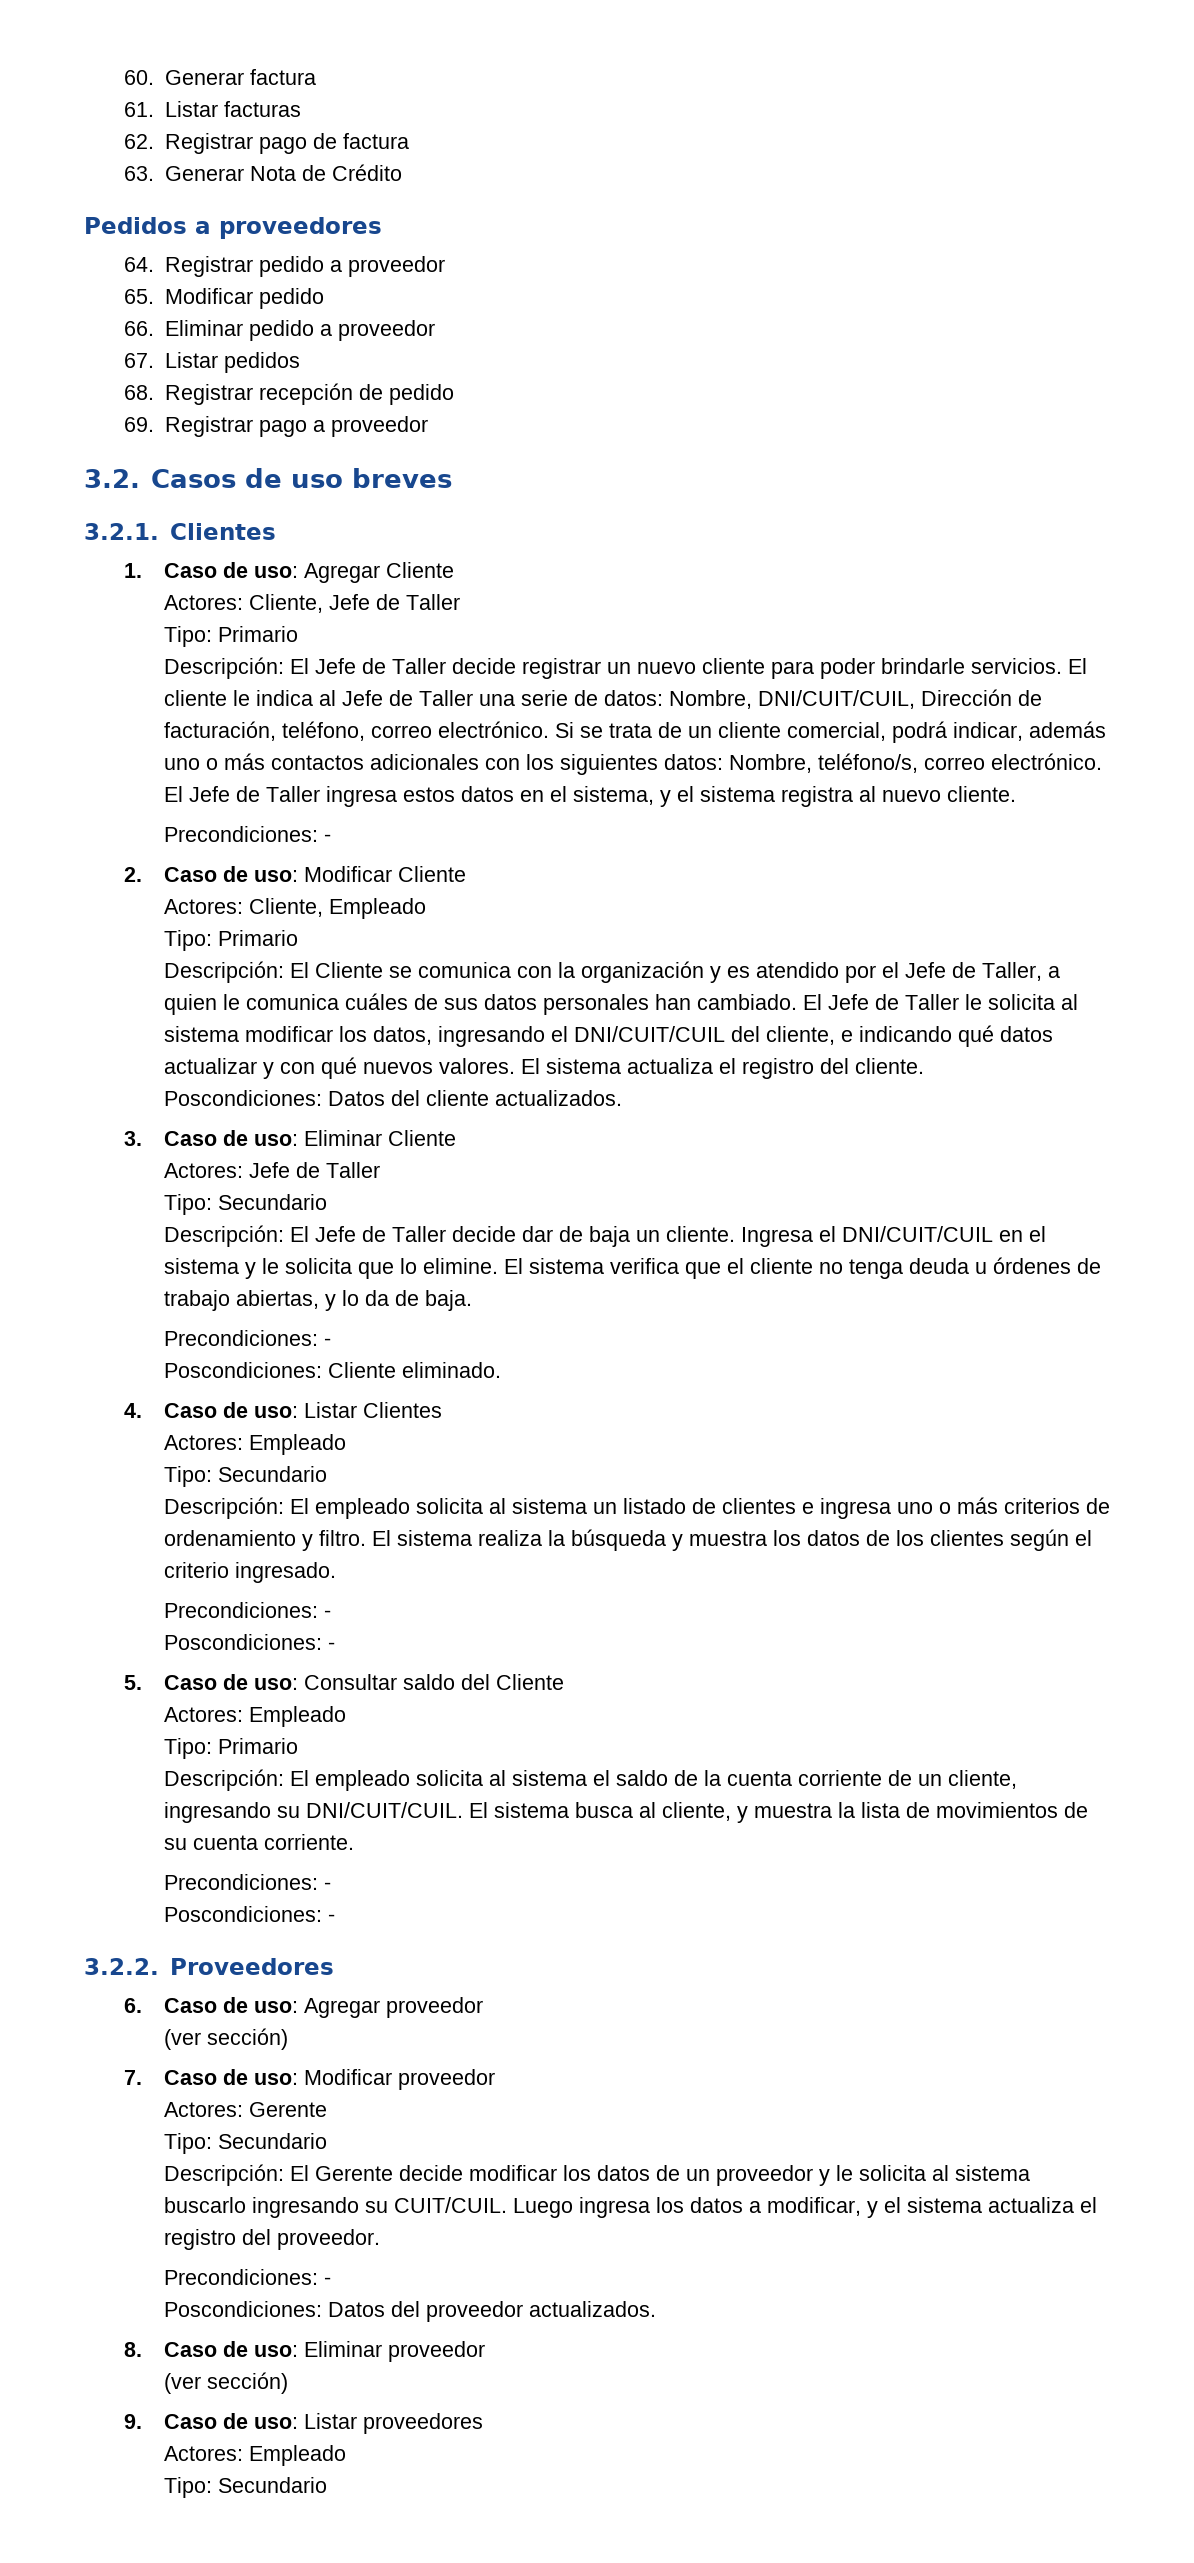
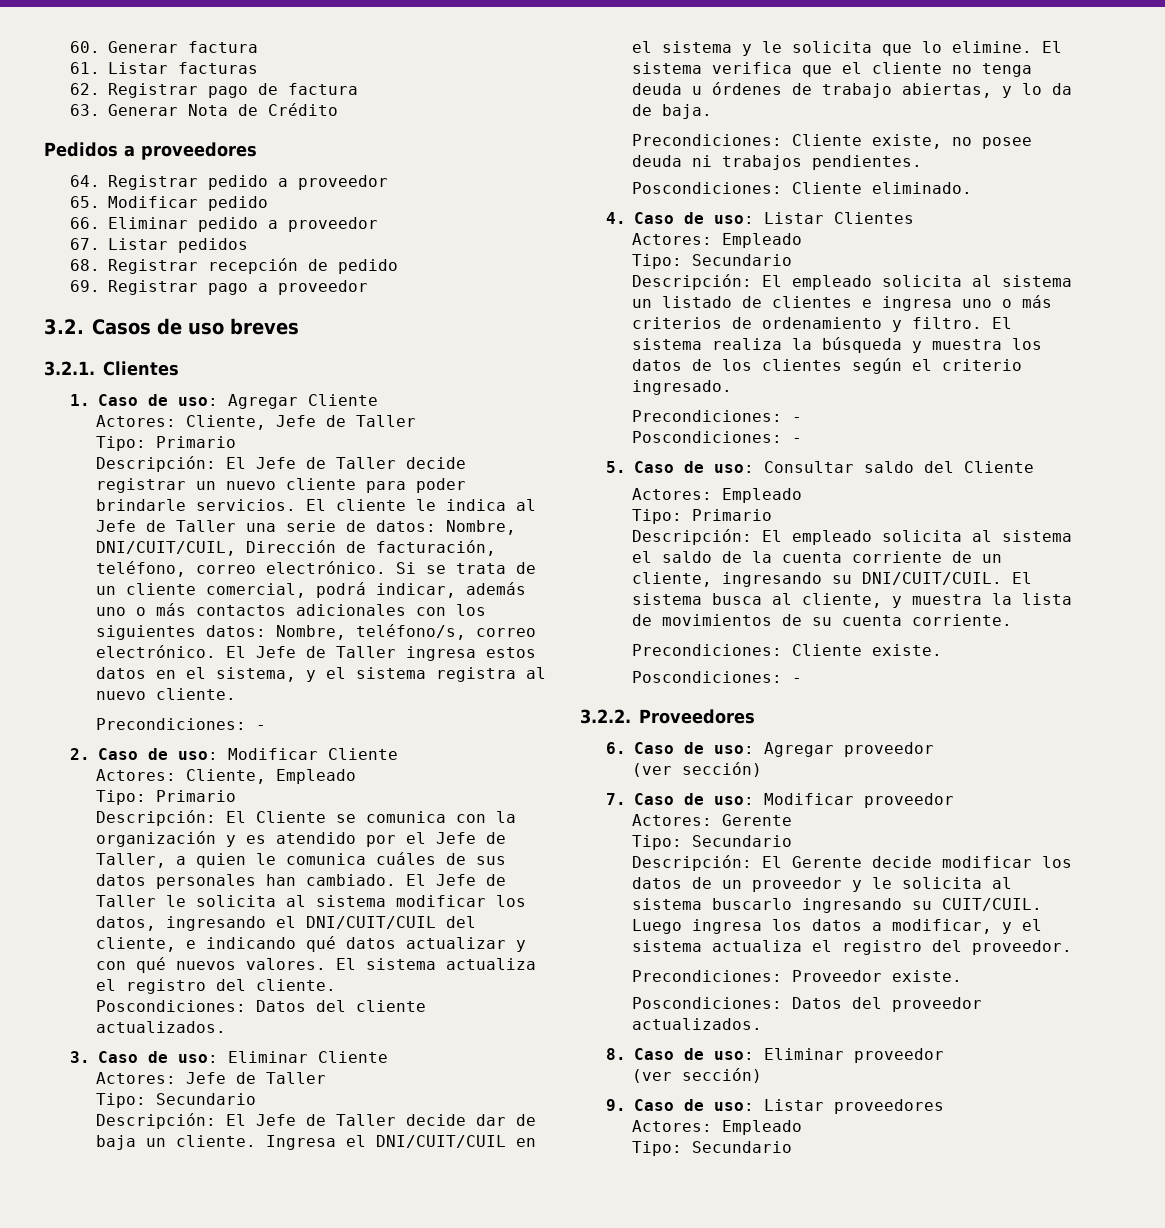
[323,1338,331,1346] - -> [791,134,1032,149] [631,155,922,170] Cliente existe, no posee deuda ni trabajos pendientes.
[323,1882,331,1890] - -> [791,644,942,656] Cliente existe.
[323,2277,331,2285] - -> [791,970,962,982] Proveedor existe.

